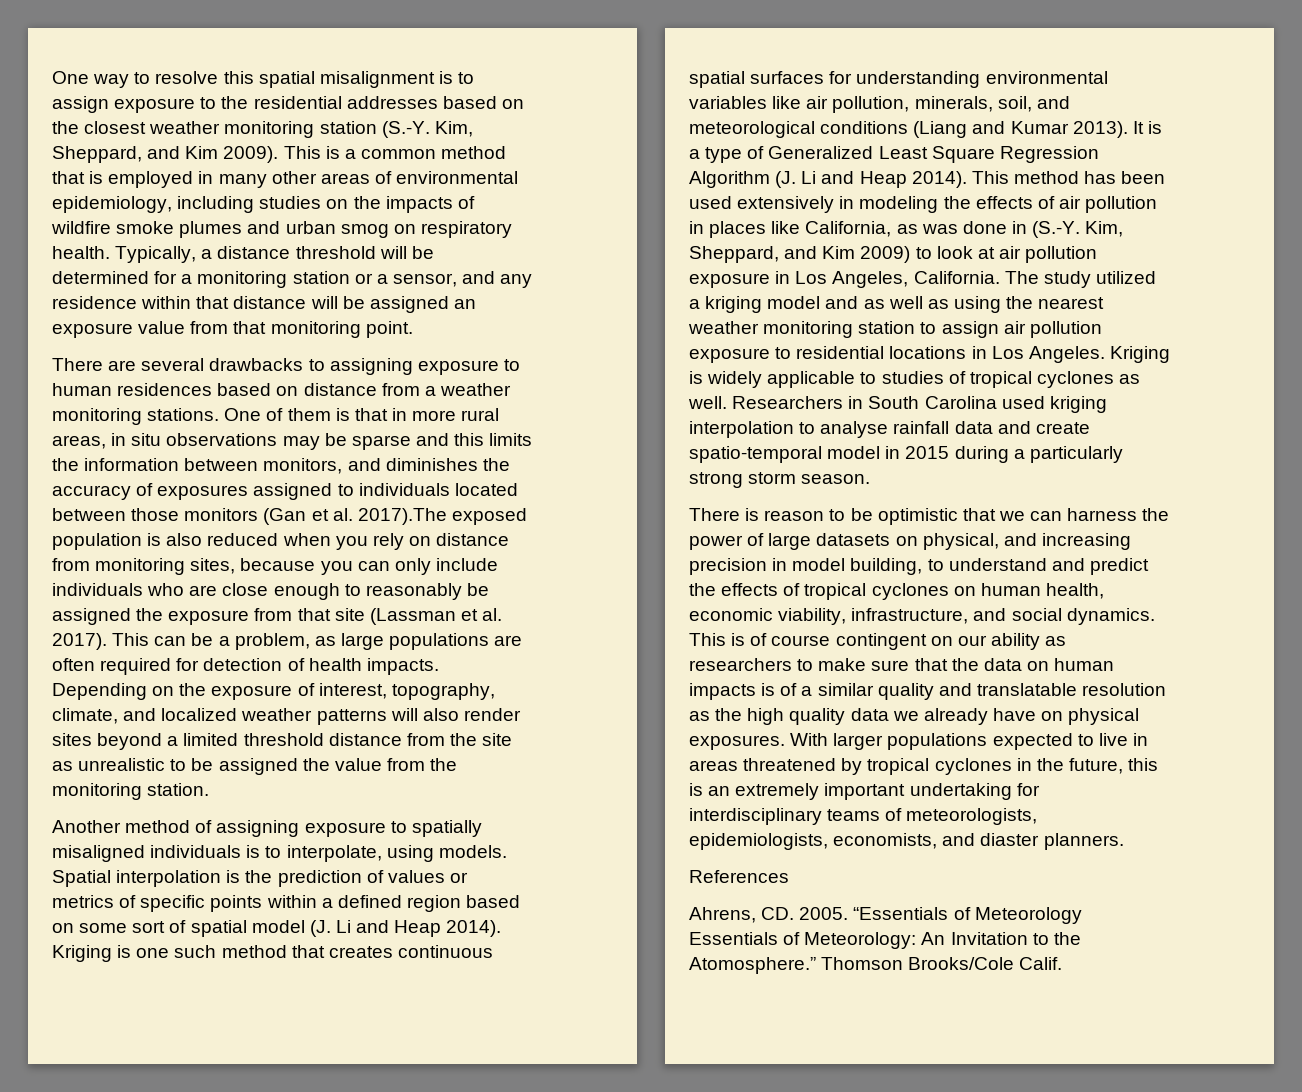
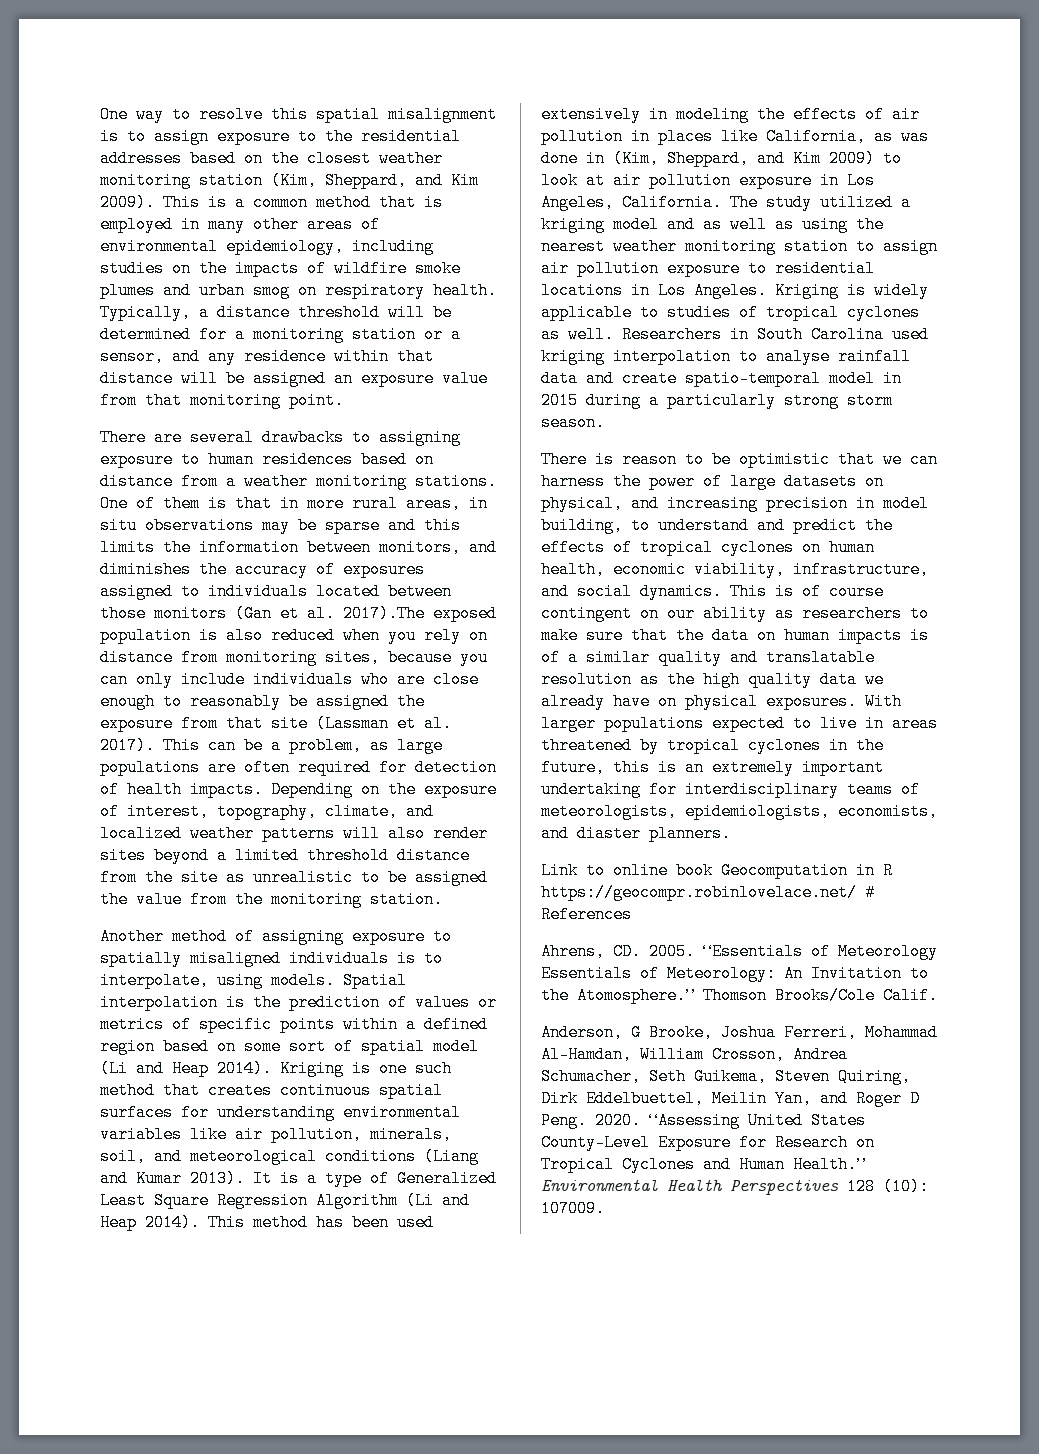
[381,121,473,138] (S.-Y. Kim, -> [271,172,317,189] (Kim,
[309,920,351,937] (J. Li -> [100,1060,128,1077] (Li
[775,171,817,188] (J. Li -> [406,1192,434,1209] (Li
[1032,221,1124,238] (S.-Y. Kim, -> [613,150,659,167] (Kim,
(1124, 841) none -> [541,862,893,879] [541,884,875,901] Link to online book Geocomputation in R https://geocompr.robinlovelace.net/ #
(1063, 963) none -> [541,1024,938,1041] [541,1046,848,1063] [541,1068,911,1085] [541,1090,920,1107] [541,1112,866,1129] [541,1134,875,1151] [541,1156,865,1173] [541,1178,929,1195] [541,1200,605,1217] // Anderson, G Brooke, Joshua Ferreri, Mohammad Al-Hamdan, William Crosson, Andrea Schumacher, Seth Guikema, Steven Quiring, Dirk Eddelbuettel, Meilin Yan, and Roger D Peng. 2020. “Assessing United States County-Level Exposure for Research on Tropical Cyclones and Human Health.” Environmental Health Perspectives 128 (10): 107009.

